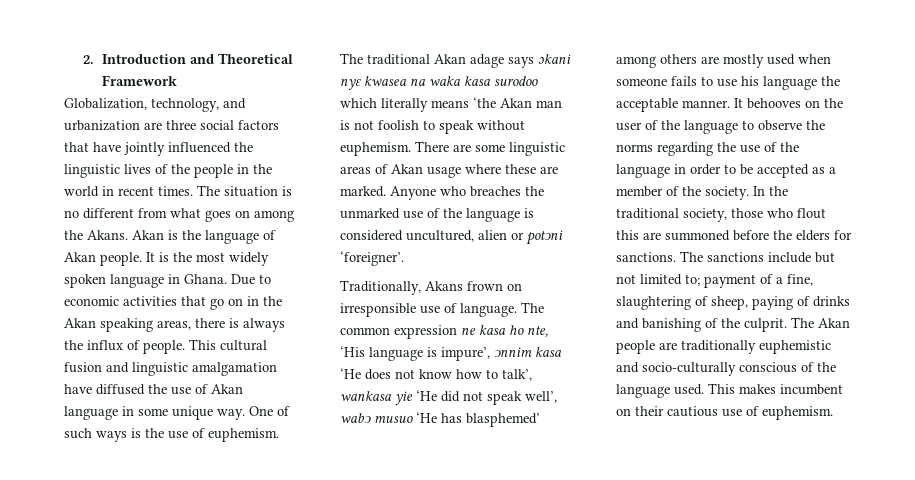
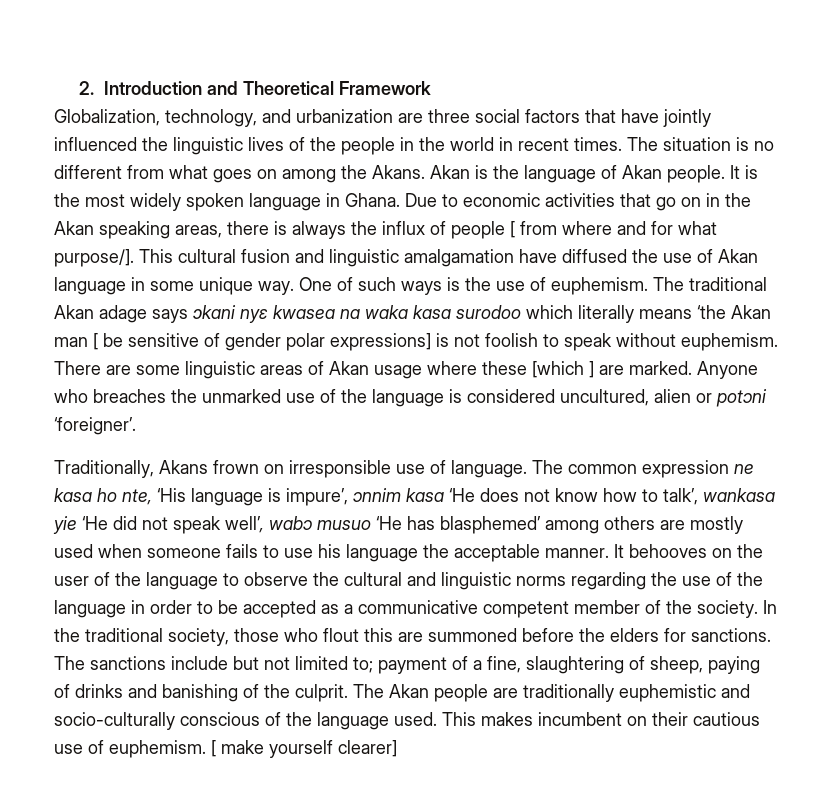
[143,340,185,354] people. -> [451,221,717,239] [54,249,134,267] people [ from where and for what purpose/].
(562, 104) none -> [93,333,431,351] [ be sensitive of gender polar expressions]
(536, 169) none -> [532,361,594,378] [which ]
(825, 125) none -> [344,572,511,590] cultural and linguistic
(836, 170) none -> [358,600,569,618] communicative competent
(833, 413) none -> [211,740,397,758] [ make yourself clearer]

